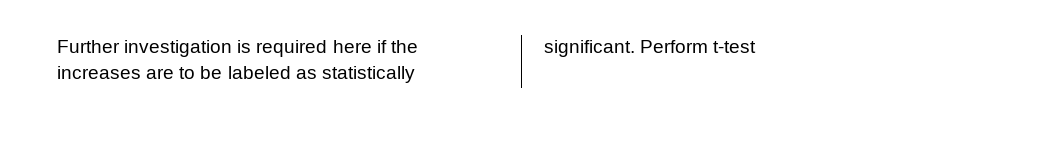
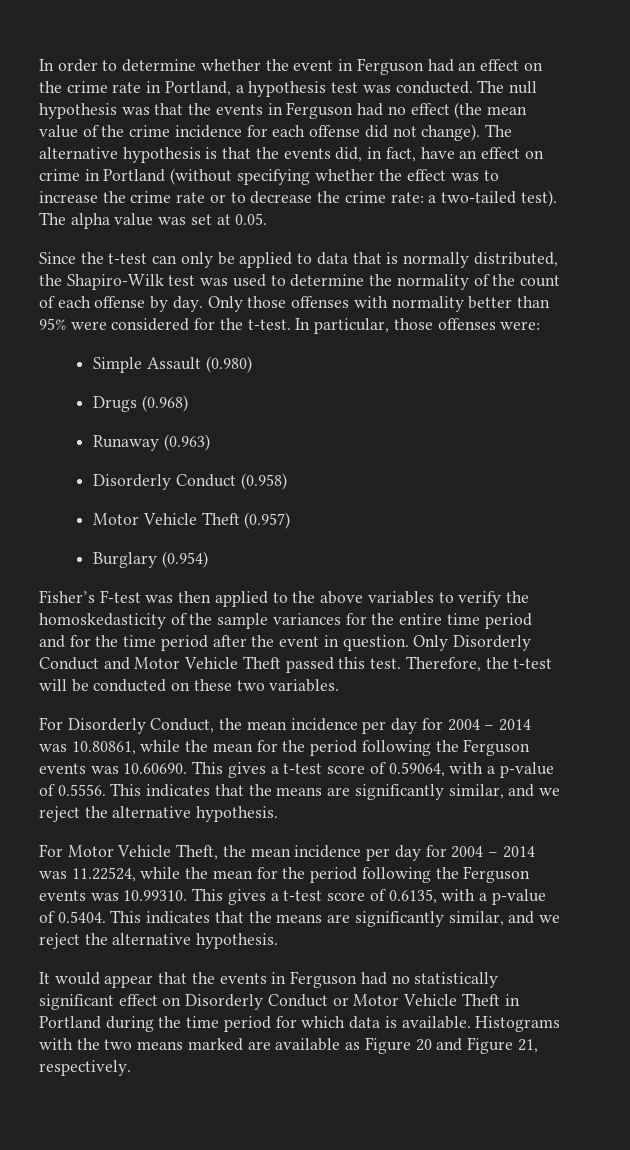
[57,40,418,57] [57,66,415,83] [544,40,757,57] Further investigation is required here if the increases are to be labeled as statistically significant. Perform t-test -> [39,58,543,75] [39,80,537,97] [39,102,527,119] [39,124,512,141] [39,147,544,163] [39,168,499,185] [39,190,557,207] [39,212,268,229] [39,252,558,268] [39,274,560,290] [39,296,550,312] [39,318,541,334] [93,356,252,373] [93,395,188,412] [93,434,210,451] [93,473,287,490] [93,512,291,529] [93,551,208,568] [39,590,529,607] [39,613,532,629] [39,635,531,651] [39,656,553,673] [39,679,340,692] [39,717,531,734] [39,739,531,756] [39,761,554,778] [39,783,560,800] [39,806,279,822] [39,844,535,861] [39,866,531,883] [39,888,546,905] [39,910,560,927] [39,933,279,949] [39,971,499,988] [39,993,520,1010] [39,1016,561,1032] [39,1037,538,1054] [39,1060,131,1076] In order to determine whether the event in Ferguson had an effect on the crime rate in Portland, a hypothesis test was conducted. The null hypothesis was that the events in Ferguson had no effect (the mean value of the crime incidence for each offense did not change). The alternative hypothesis is that the events did, in fact, have an effect on crime in Portland (without specifying whether the effect was to increase the crime rate or to decrease the crime rate: a two-tailed test). The alpha value was set at 0.05. // Since the t-test can only be applied to data that is normally distributed, the Shapiro-Wilk test was used to determine the normality of the count of each offense by day. Only those offenses with normality better than 95% were considered for the t-test. In particular, those offenses were: // Simple Assault (0.980) // Drugs (0.968) // Runaway (0.963) // Disorderly Conduct (0.958) // Motor Vehicle Theft (0.957) // Burglary (0.954) // Fisher’s F-test was then applied to the above variables to verify the homoskedasticity of the sample variances for the entire time period and for the time period after the event in question. Only Disorderly Conduct and Motor Vehicle Theft passed this test. Therefore, the t-test will be conducted on these two variables. // For Disorderly Conduct, the mean incidence per day for 2004 – 2014 was 10.80861, while the mean for the period following the Ferguson events was 10.60690. This gives a t-test score of 0.59064, with a p-value of 0.5556. This indicates that the means are significantly similar, and we reject the alternative hypothesis. // For Motor Vehicle Theft, the mean incidence per day for 2004 – 2014 was 11.22524, while the mean for the period following the Ferguson events was 10.99310. This gives a t-test score of 0.6135, with a p-value of 0.5404. This indicates that the means are significantly similar, and we reject the alternative hypothesis. // It would appear that the events in Ferguson had no statistically significant effect on Disorderly Conduct or Motor Vehicle Theft in Portland during the time period for which data is available. Histograms with the two means marked are available as Figure 20 and Figure 21, respectively.

